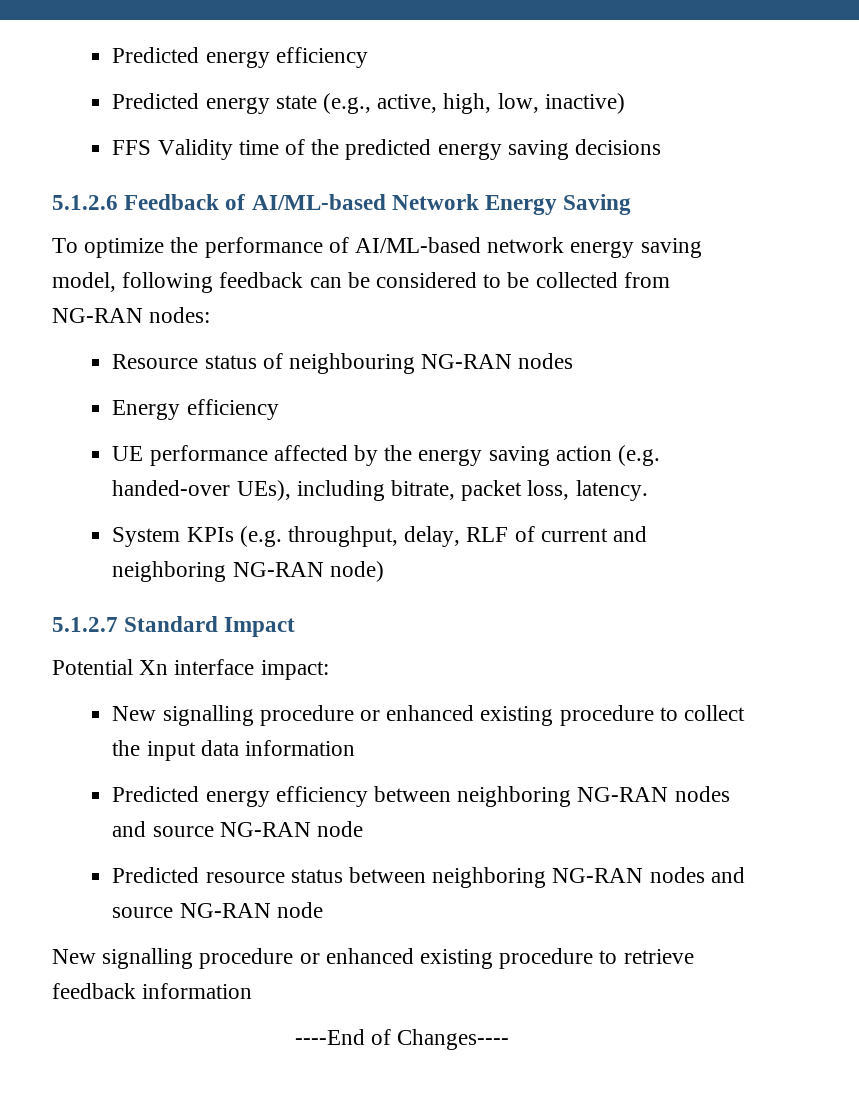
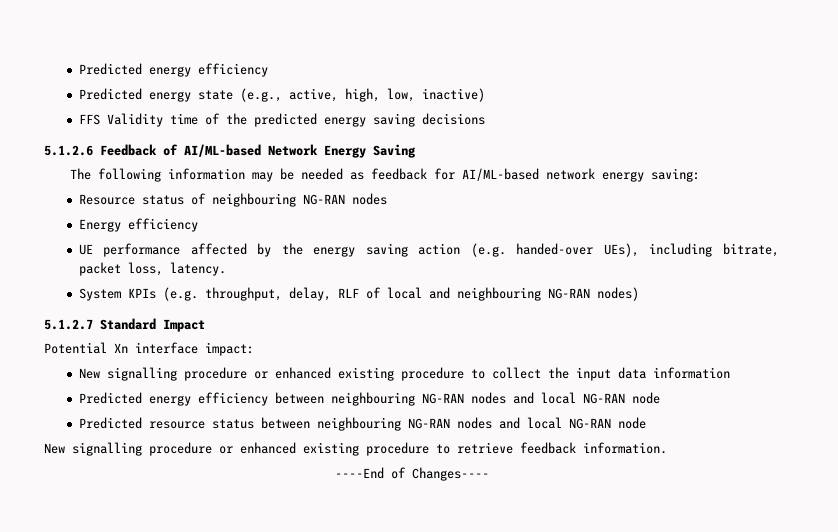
[52,237,702,258] [52,272,670,293] [52,307,211,323] To optimize the performance of AI/ML-based network energy saving model, following feedback can be considered to be collected from NG-RAN nodes: -> [69,168,700,182] The following information may be needed as feedback for AI/ML-based network energy saving:
[540,526,648,542] [112,561,384,582] current and neighboring NG-RAN node) -> [386,287,639,301] local and neighbouring NG-RAN nodes)
[457,786,730,807] [112,821,214,837] neighboring NG-RAN nodes and source -> [330,392,576,406] neighbouring NG-RAN nodes and local
[432,867,745,888] [112,907,174,918] neighboring NG-RAN nodes and source -> [316,417,562,431] neighbouring NG-RAN nodes and local
[142,983,253,999] information -> [583,442,667,454] information.

